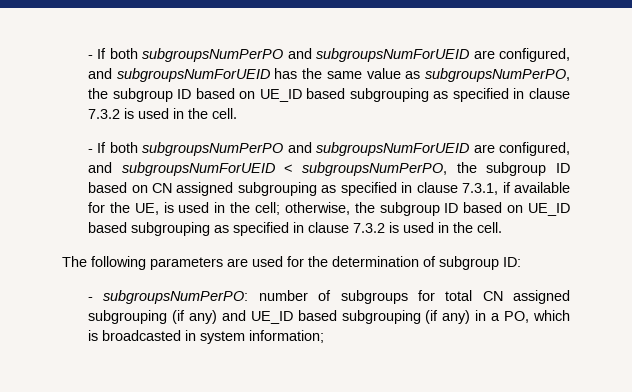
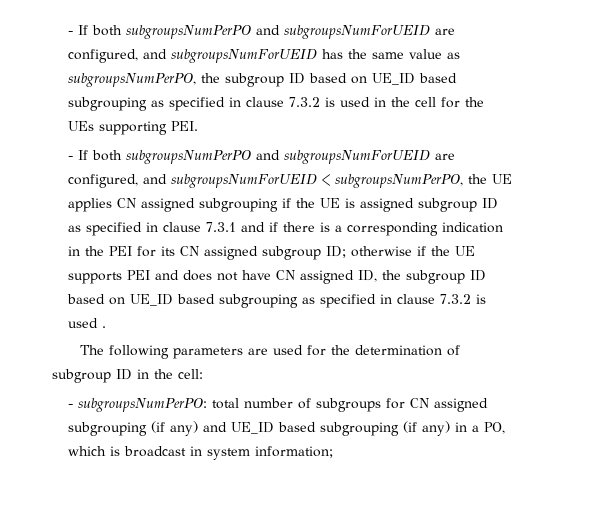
[212,108,238,119] cell. -> [414,97,484,108] [67,121,198,135] cell for the UEs supporting PEI.
[486,162,570,176] [88,182,570,196] [88,202,350,215] subgroup ID based on CN assigned subgrouping as specified in clause 7.3.1, if available for the UE, is used in the cell; otherwise, -> [491,174,512,184] [67,198,498,212] [67,222,503,236] [67,246,475,260] [67,270,377,284] UE applies CN assigned subgrouping if the UE is assigned subgroup ID as specified in clause 7.3.1 and if there is a corresponding indication in the PEI for its CN assigned subgroup ID; otherwise if the UE supports PEI and does not have CN assigned ID,
[438,222,503,233] in the cell. -> [101,326,106,328] .
[503,257,521,267] ID: -> [116,369,203,380] ID in the cell:
(249, 297) none -> [211,398,239,409] total
[445,290,473,301] total -> (405, 403) none
[102,330,182,341] broadcasted -> [123,446,186,457] broadcast

